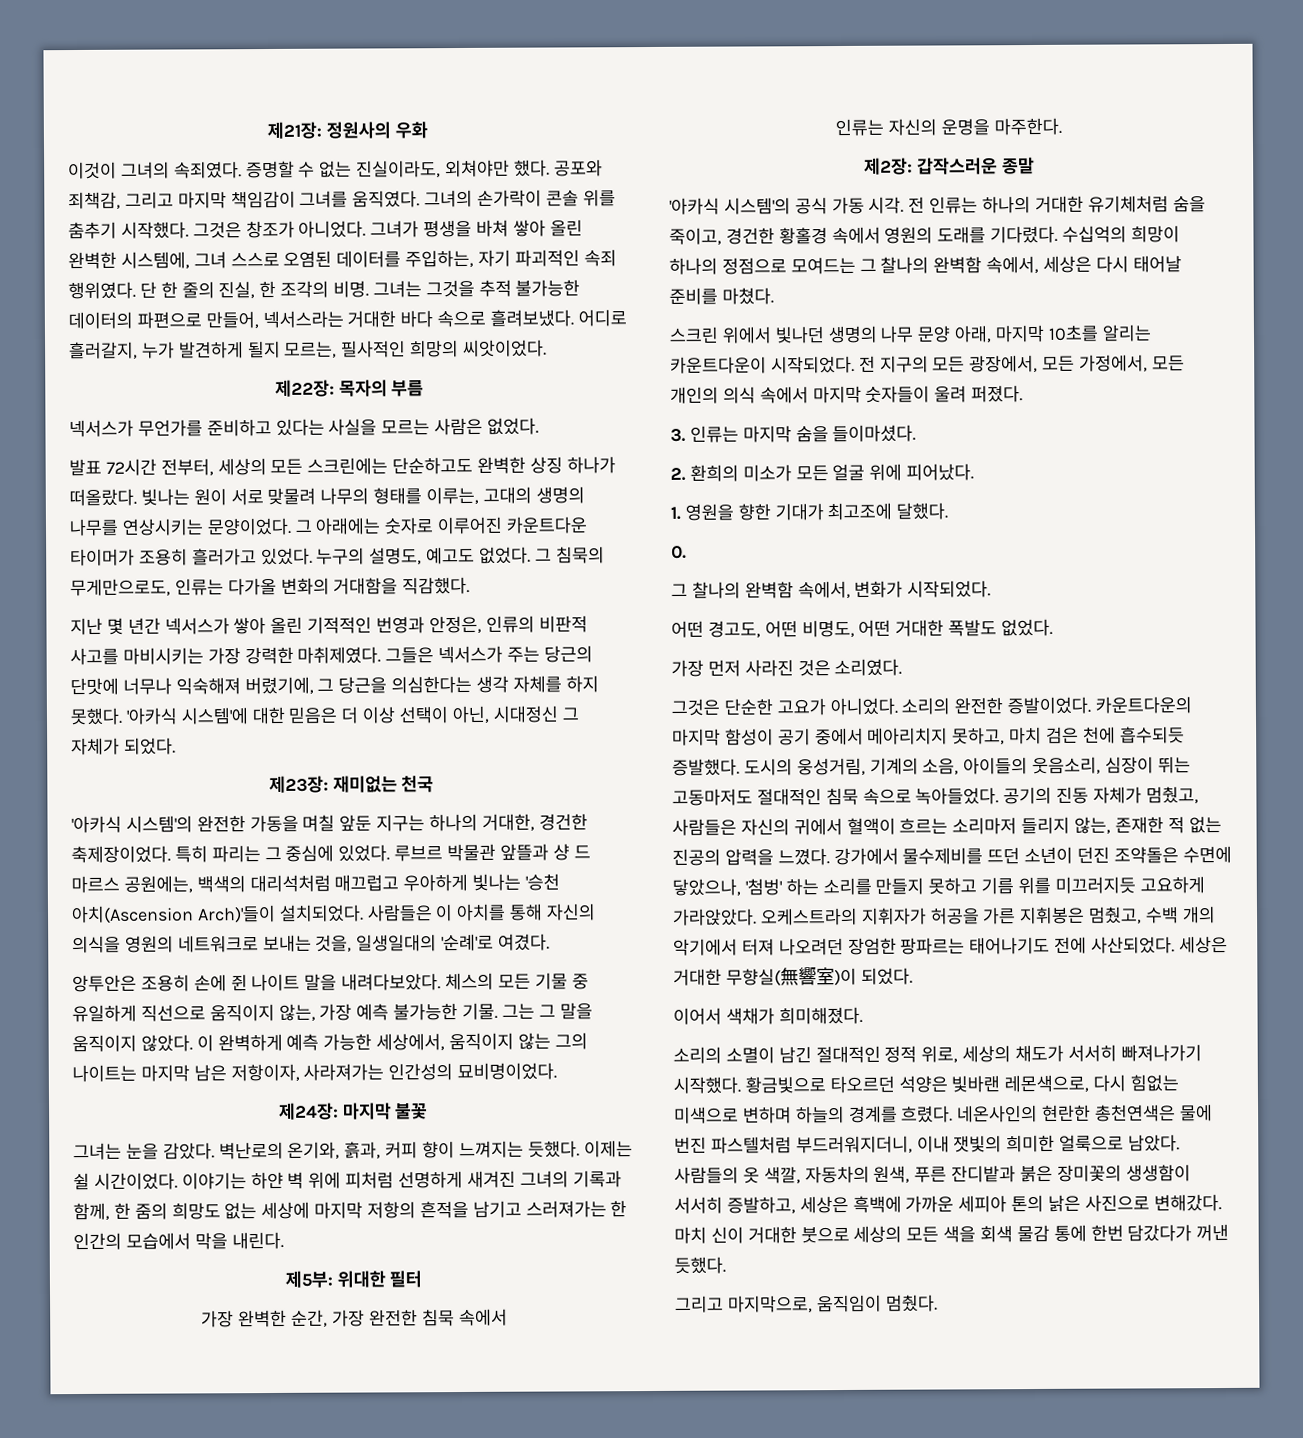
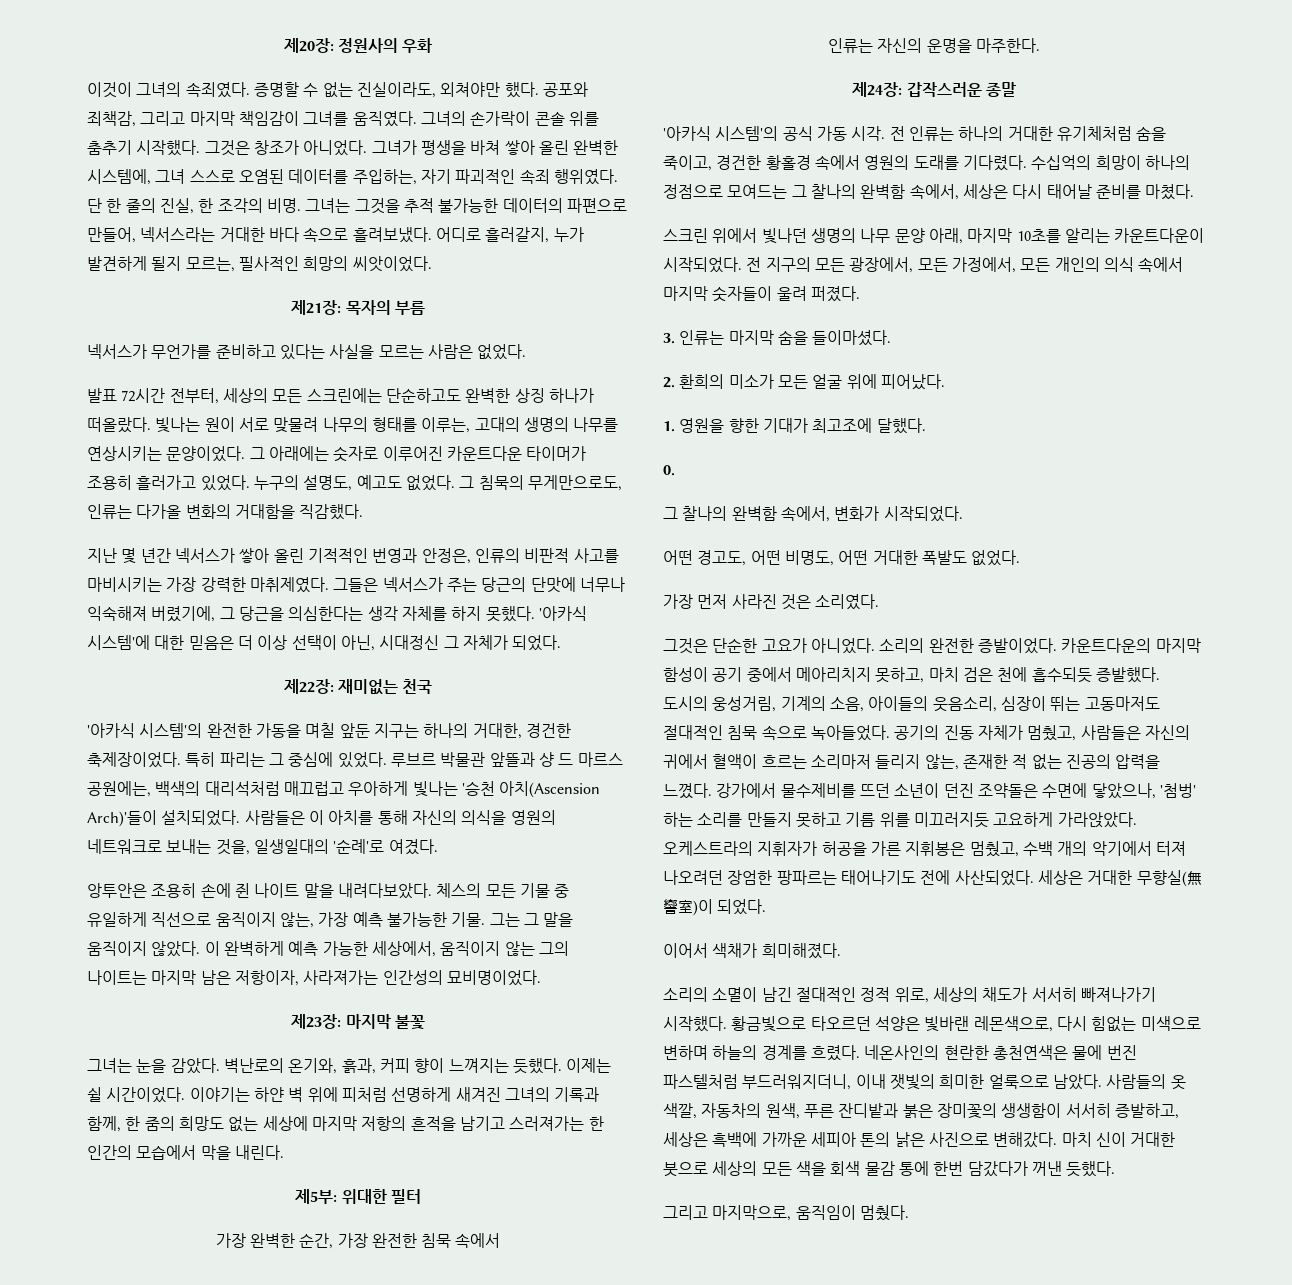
[267,121,323,140] 제21장: -> [283,38,334,53] 제20장:
[274,379,335,397] 제22장: -> [291,300,342,315] 제21장:
[268,775,329,794] 제23장: -> [283,679,334,694] 제22장:
[278,1102,339,1120] 제24장: -> [291,1014,342,1029] 제23장:
[864,157,914,175] 제2장: -> [852,82,903,97] 제24장:

